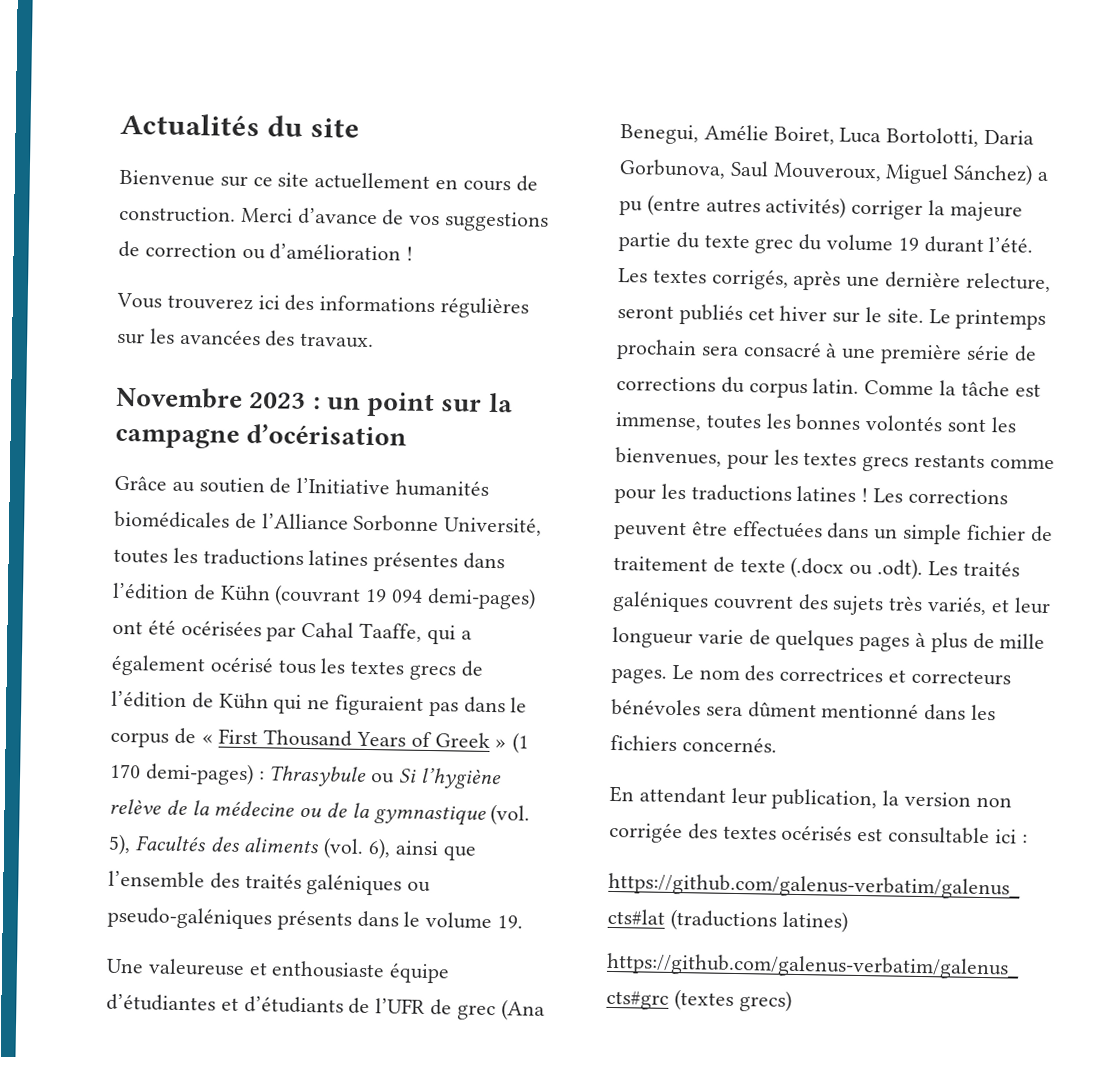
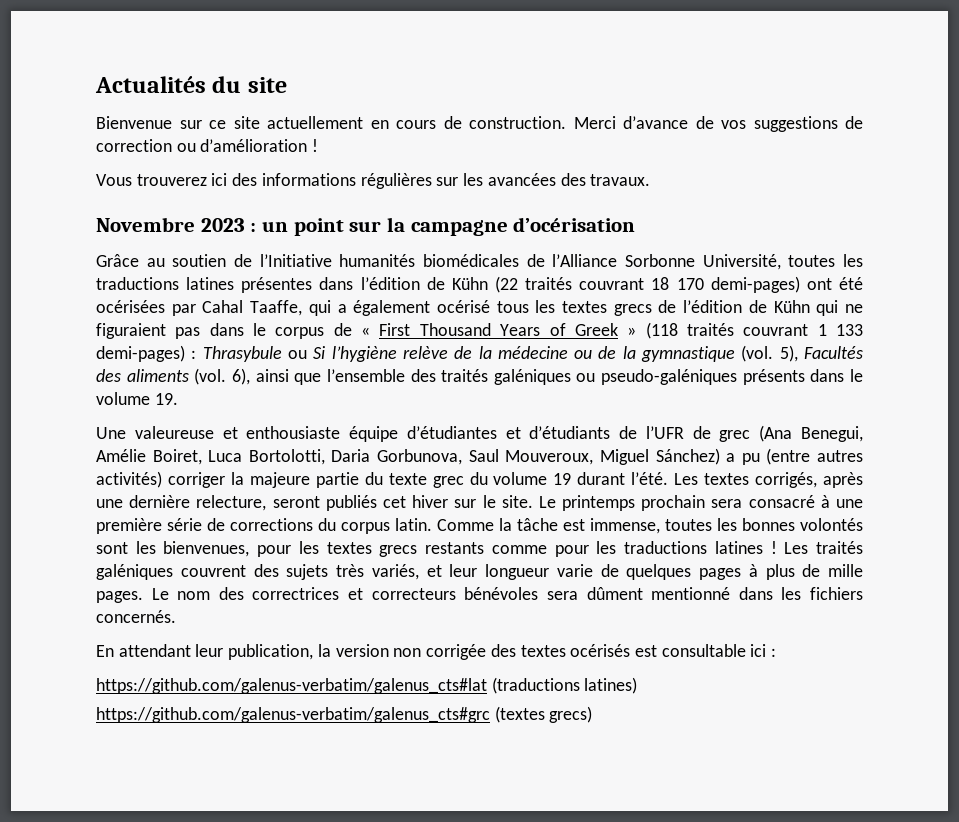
[274,584,424,607] (couvrant 19 094 -> [495,276,704,293] (22 traités couvrant 18 170
[512,732,530,754] [110,763,141,779] (1 170 -> [645,322,864,339] (118 traités couvrant 1 133
[907,488,1008,505] [613,520,1053,545] [613,555,958,581] corrections peuvent être effectuées dans un simple fichier de traitement de texte (.docx ou .odt). Les -> (809, 548) none

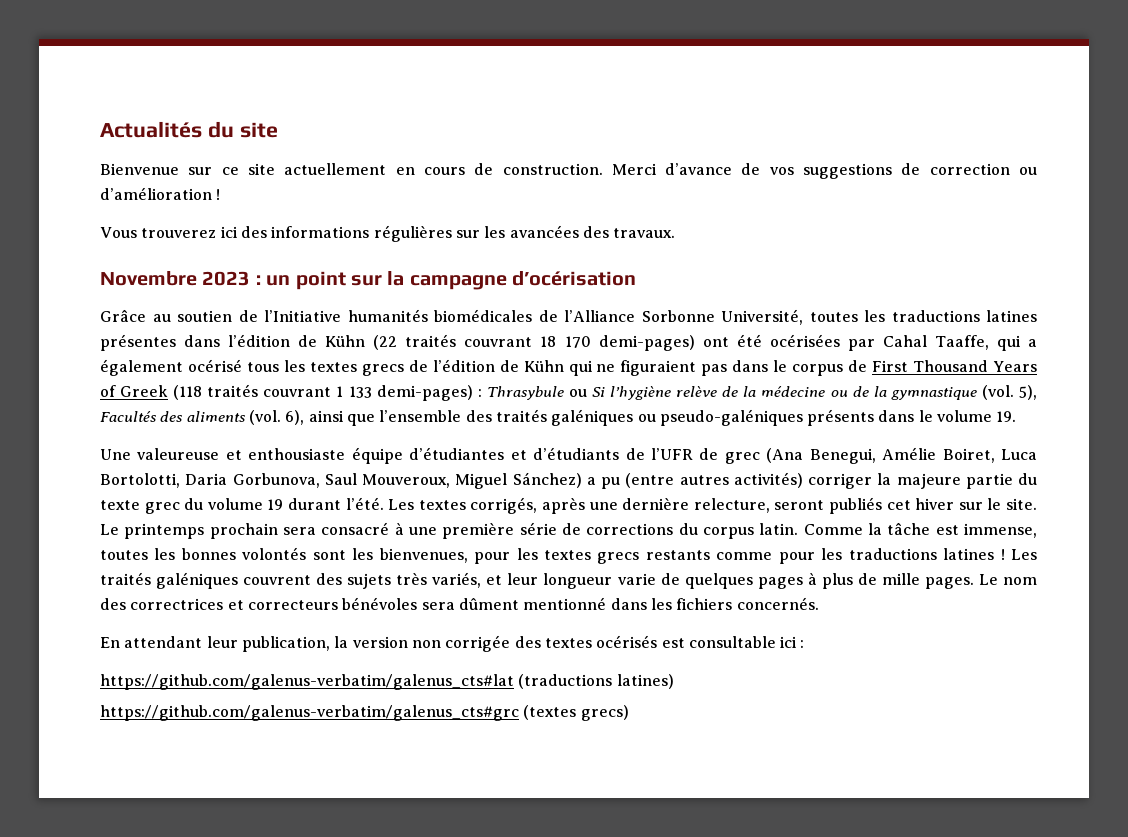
[361,327,371,336] « -> (868, 366) none
[627,327,637,336] » -> (169, 391) none

